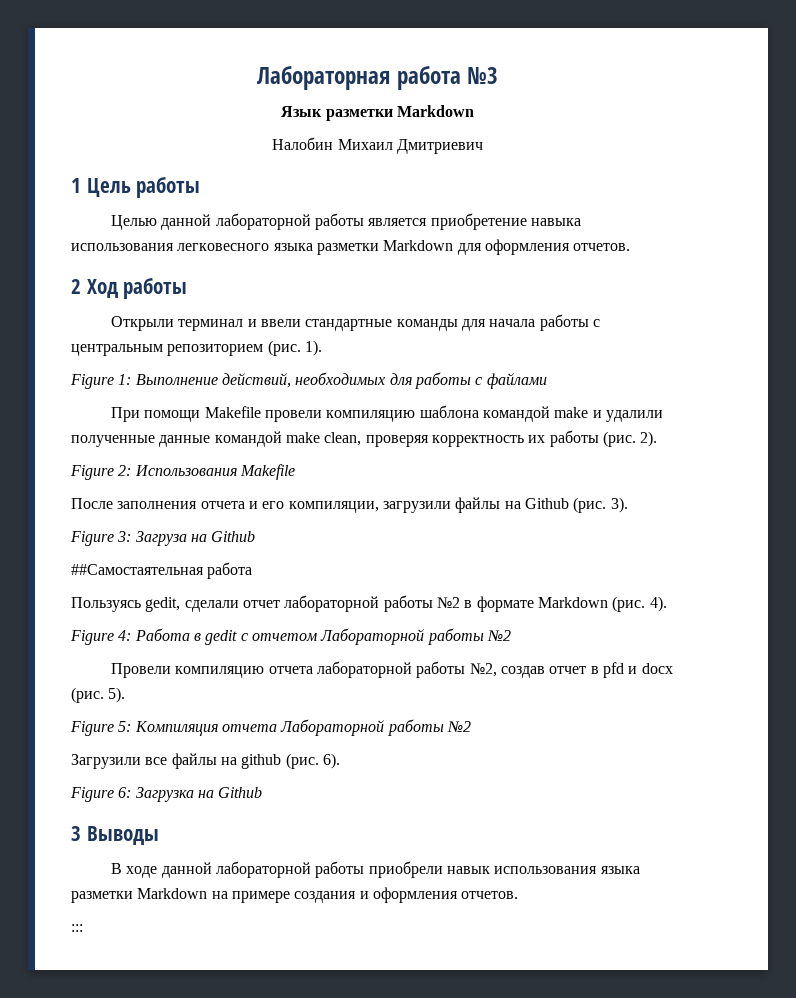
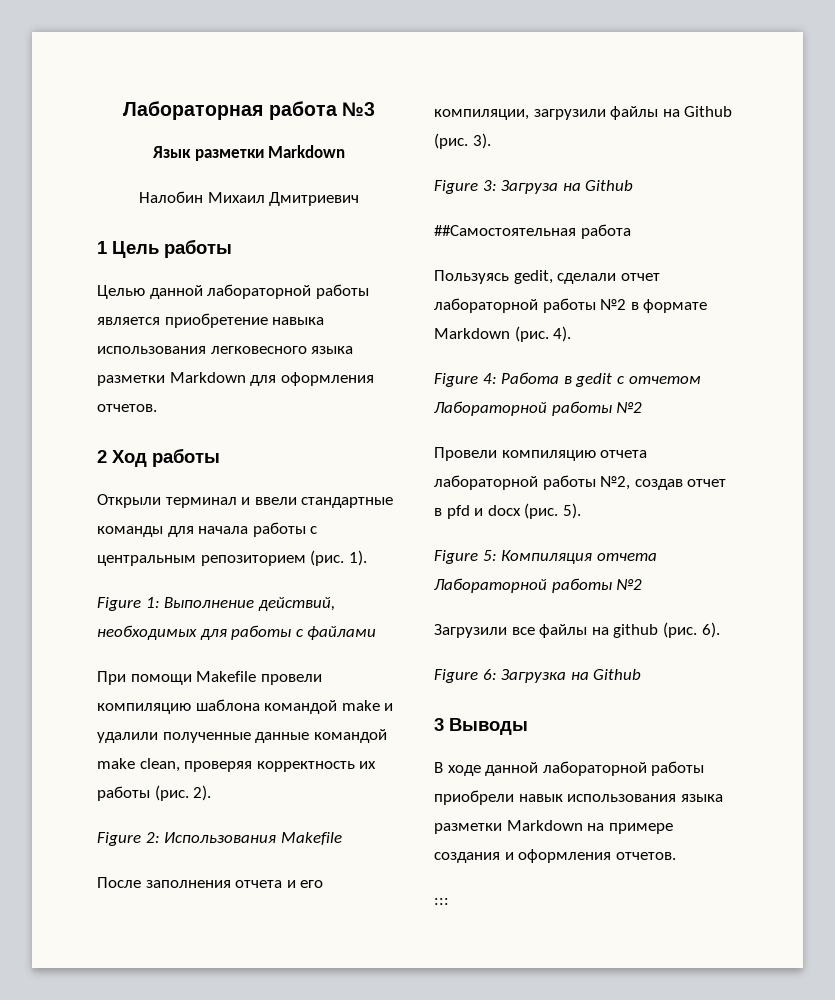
[71,564,204,575] ##Самостаятельная -> [434,225,576,236] ##Самостоятельная

